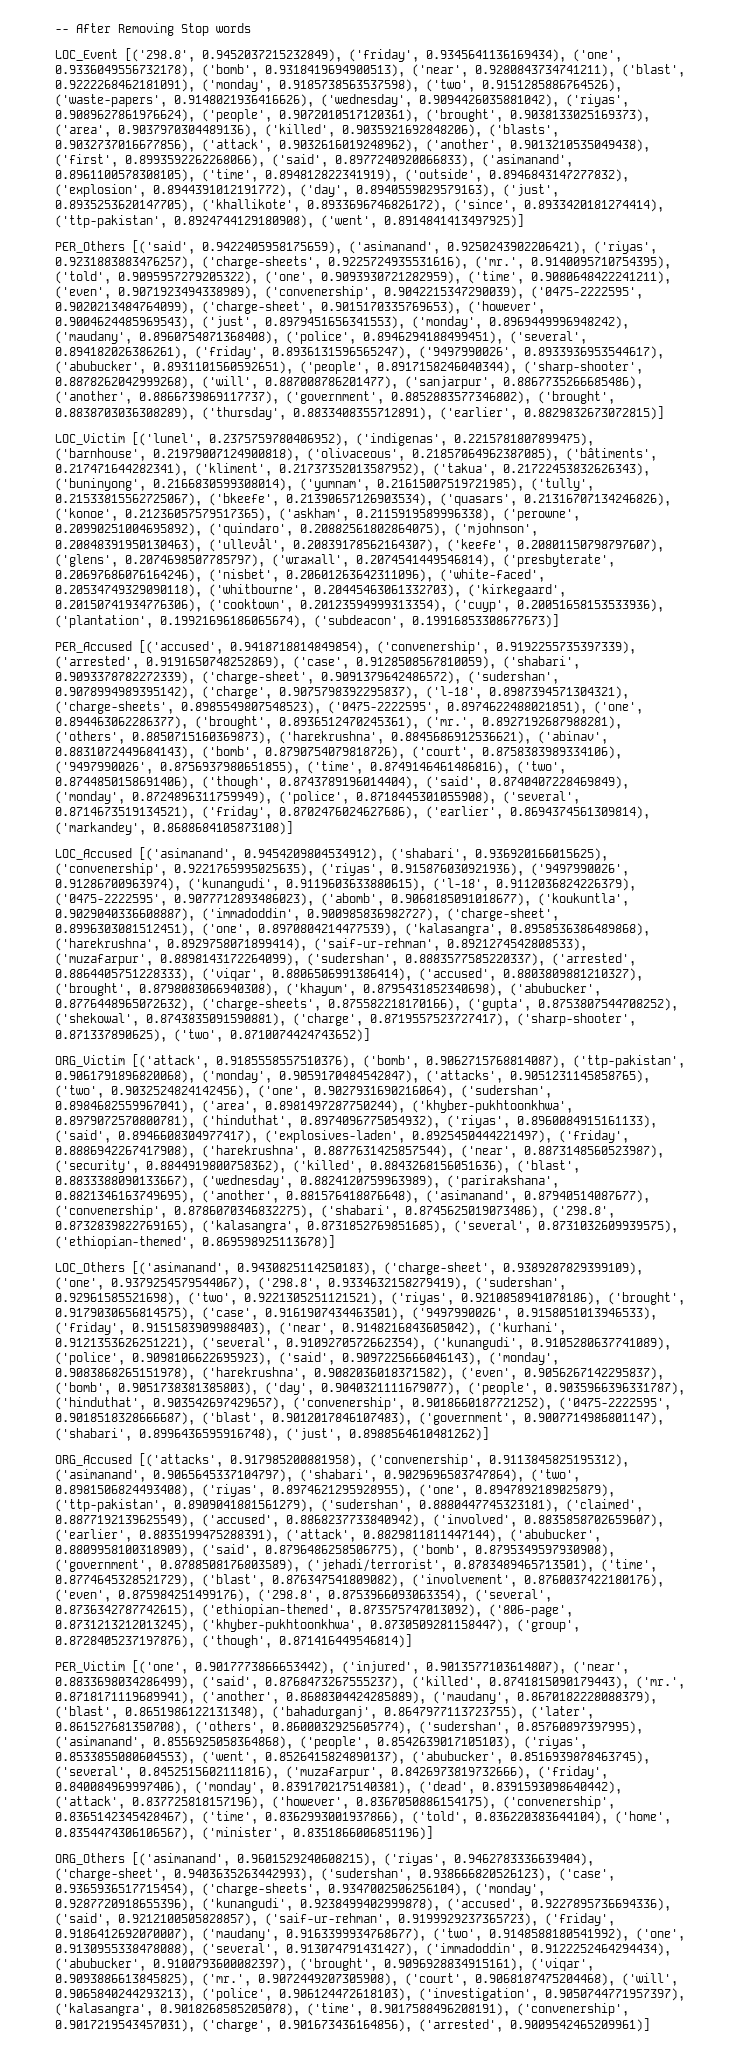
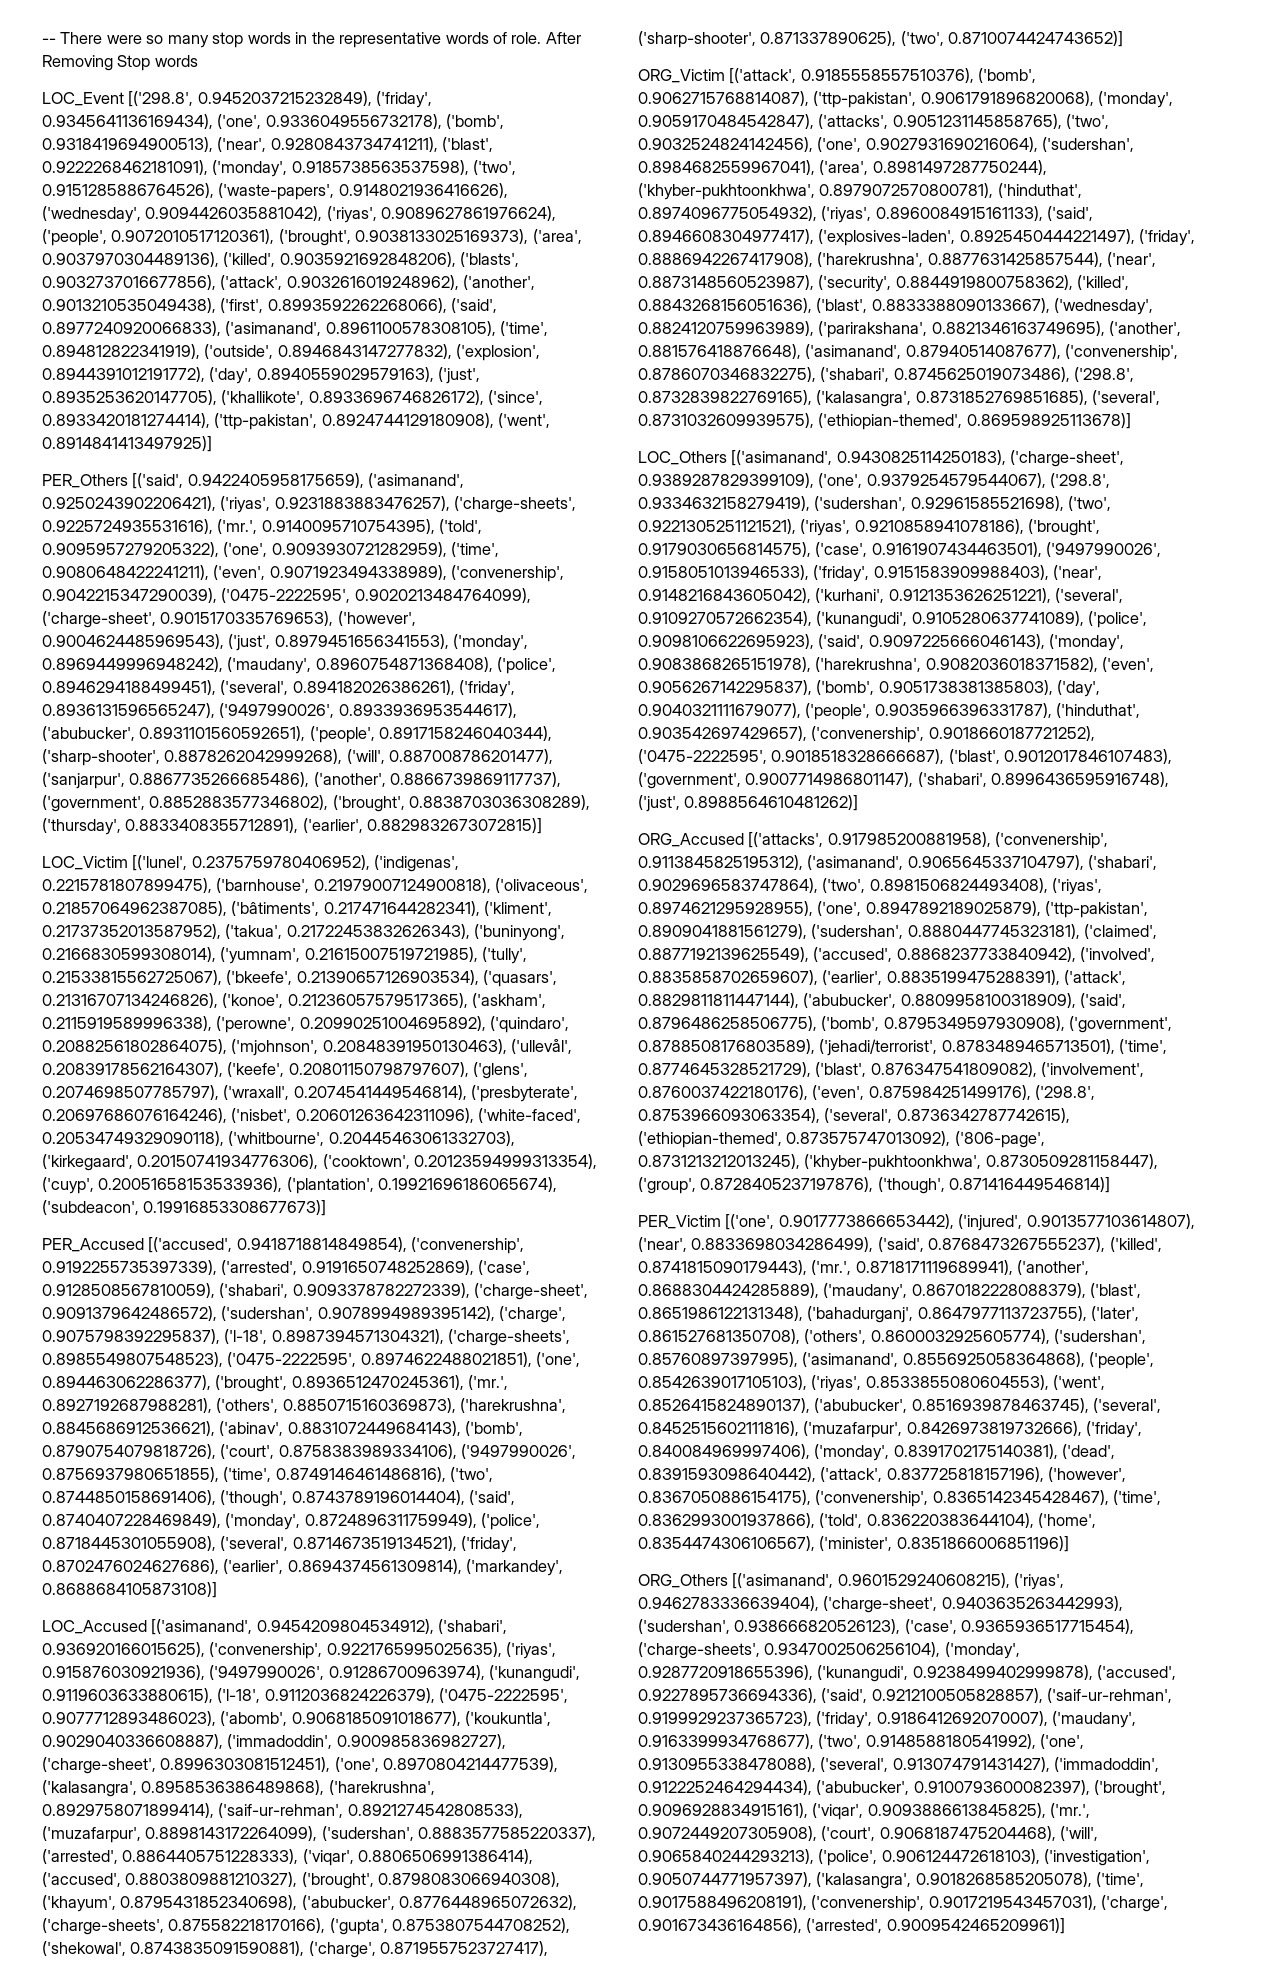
(69, 31) none -> [60,32,542,48] There were so many stop words in the representative words of role.

